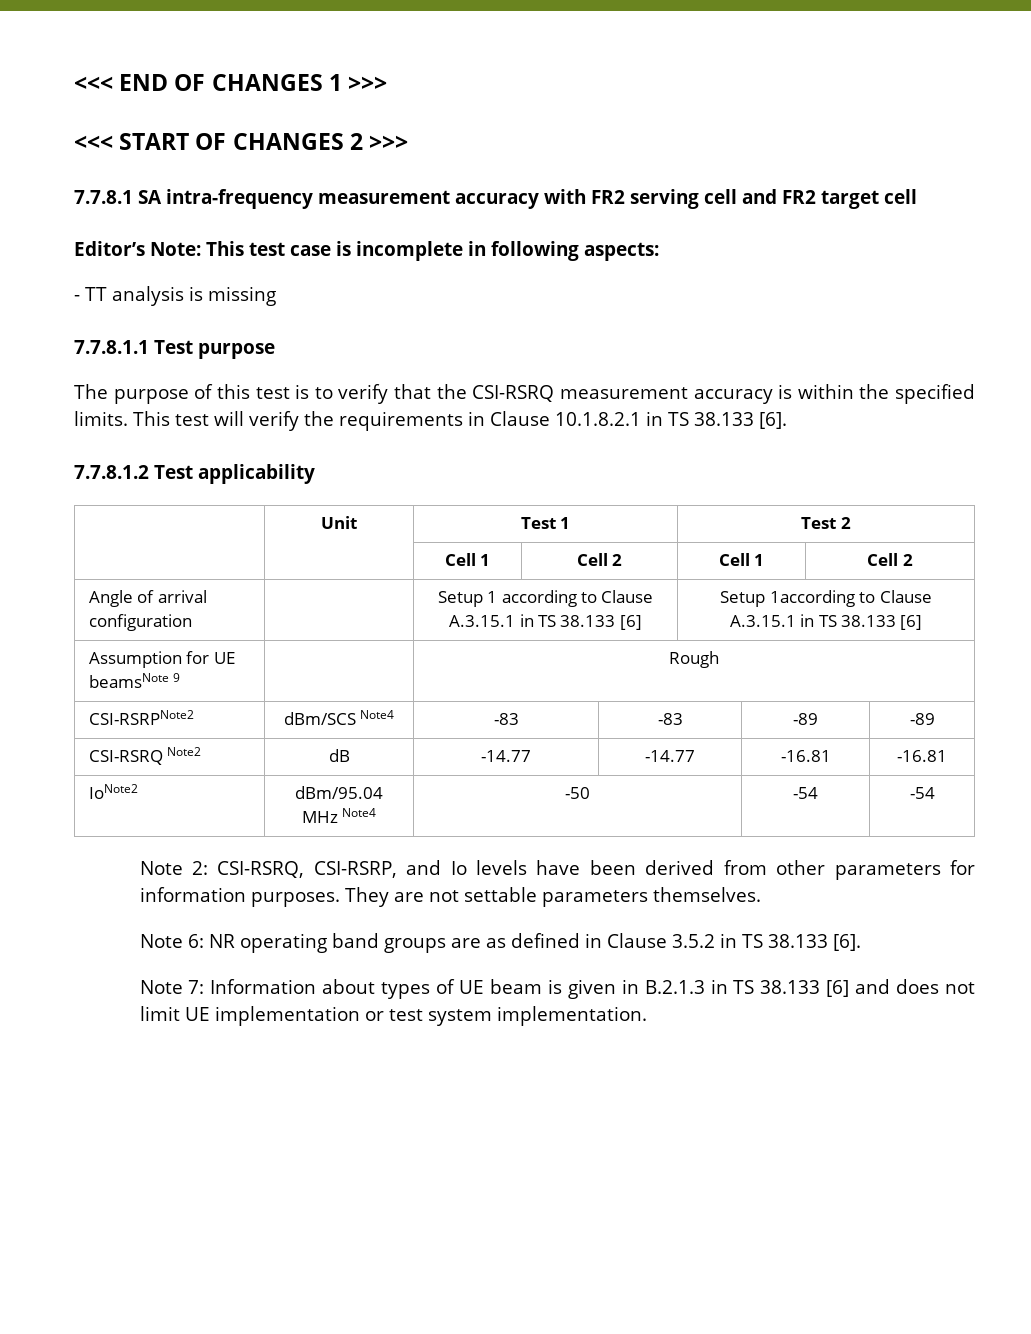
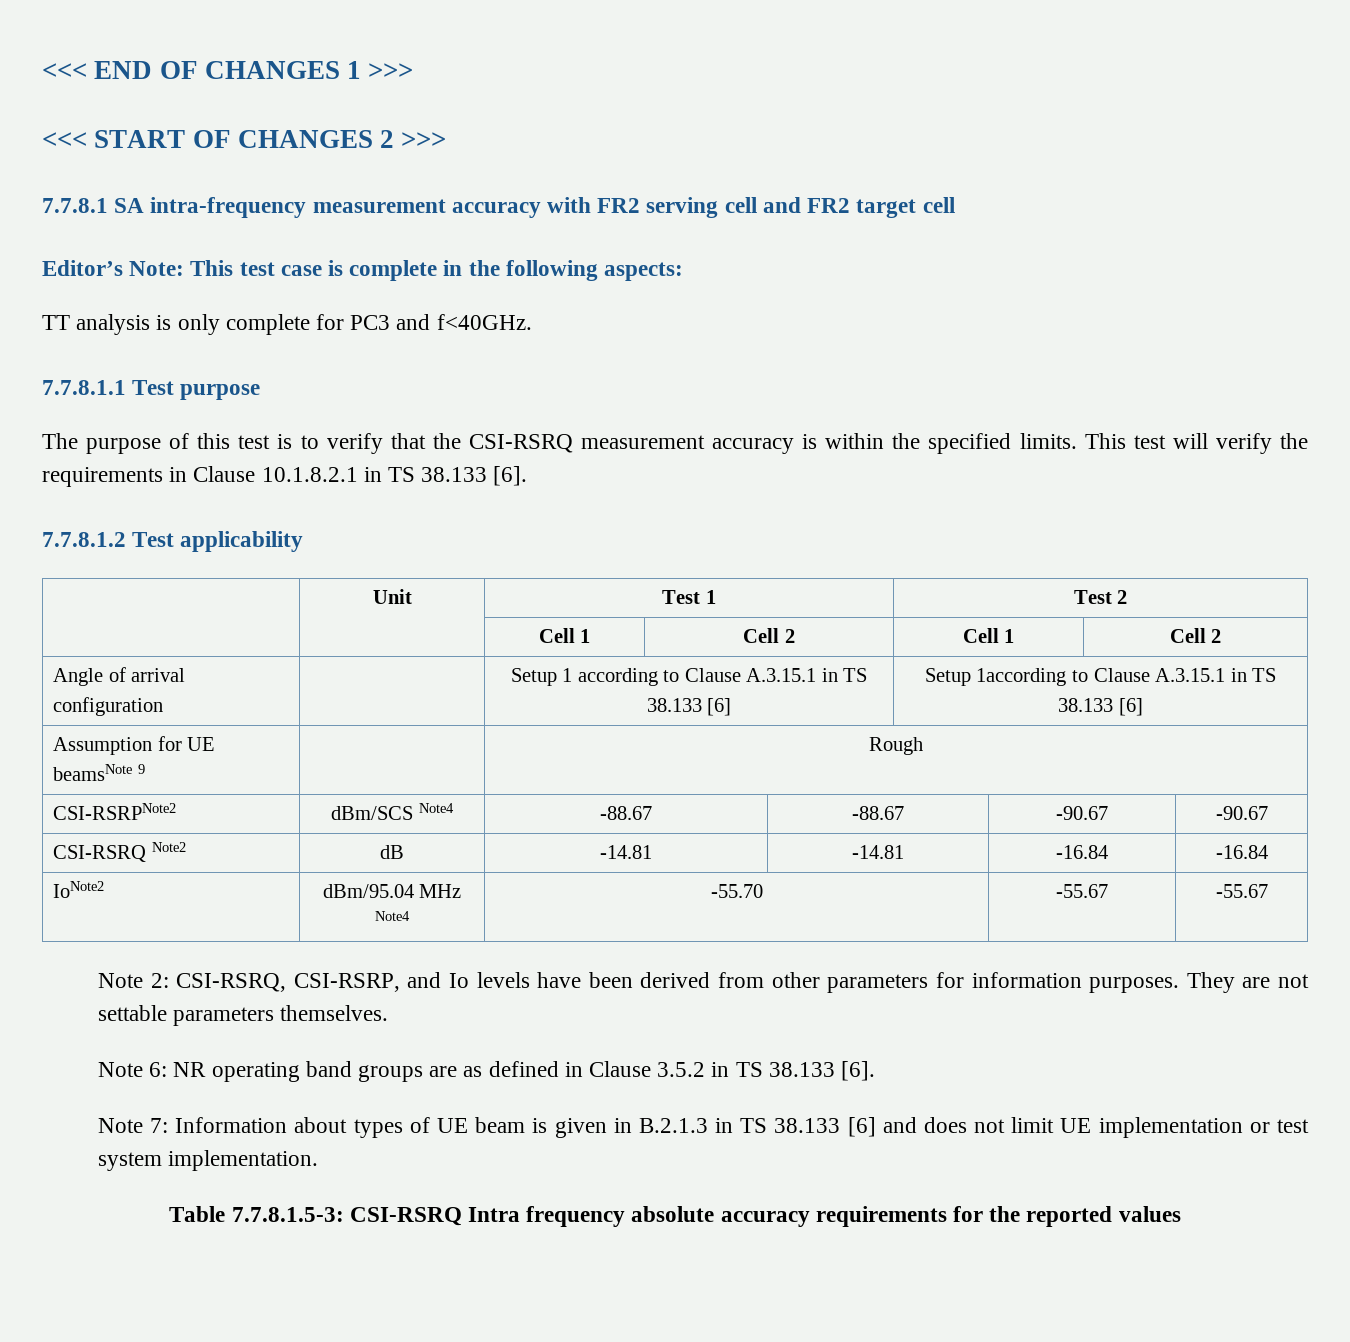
[356,241,487,261] incomplete in -> [349,260,500,281] complete in the
[74,295,80,301] - -> (684, 271) none
[208,286,276,306] missing -> [177,314,532,335] only complete for PC3 and f<40GHz.
[493,713,519,725] [657,713,683,725] [793,713,818,725] [909,713,935,725] -83 | -83 | -89 | -89 -> [600,806,652,820] [852,806,904,820] [1056,806,1108,820] [1215,806,1268,820] -88.67 | -88.67 | -90.67 | -90.67
[481,750,531,762] [645,750,695,762] [780,750,831,762] [897,750,947,762] -14.77 | -14.77 | -16.81 | -16.81 -> [600,845,652,859] [852,845,904,859] [1056,845,1108,859] [1215,845,1268,859] -14.81 | -14.81 | -16.84 | -16.84
[565,787,590,799] [793,787,818,799] [909,787,935,799] -50 | -54 | -54 -> [710,884,763,898] [1056,884,1108,898] [1215,884,1268,898] -55.70 | -55.67 | -55.67
(647, 1016) none -> [169,1206,1181,1227] // Table 7.7.8.1.5-3: CSI-RSRQ Intra frequency absolute accuracy requirements for the reported values

